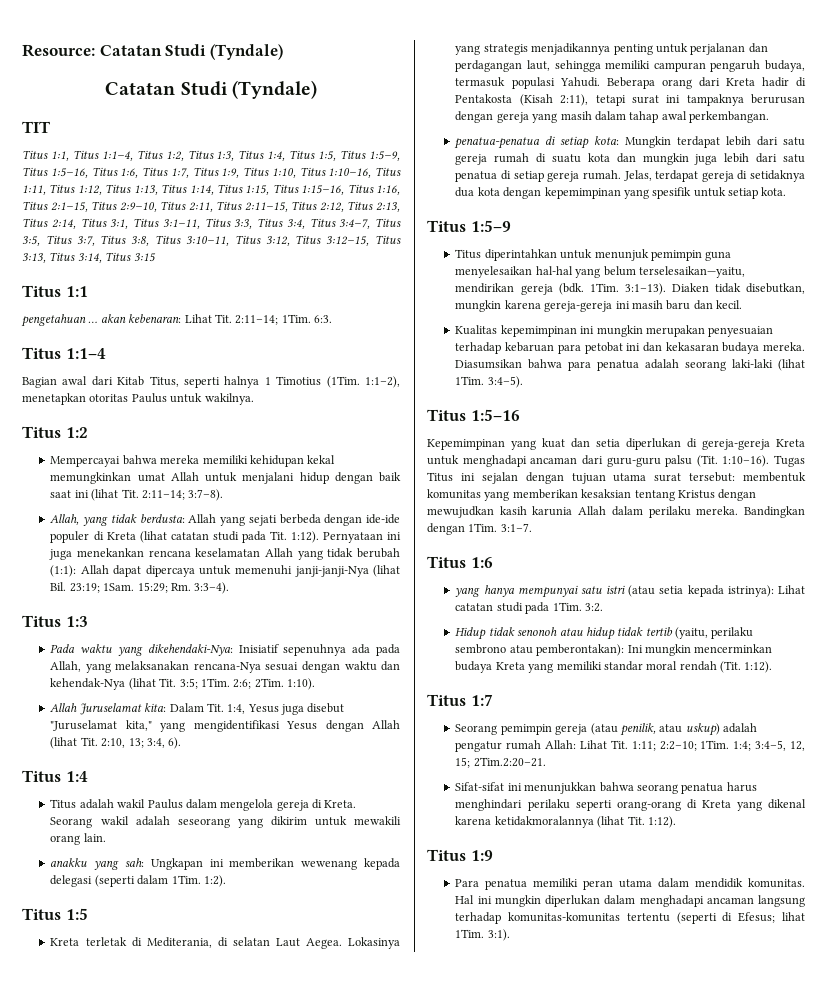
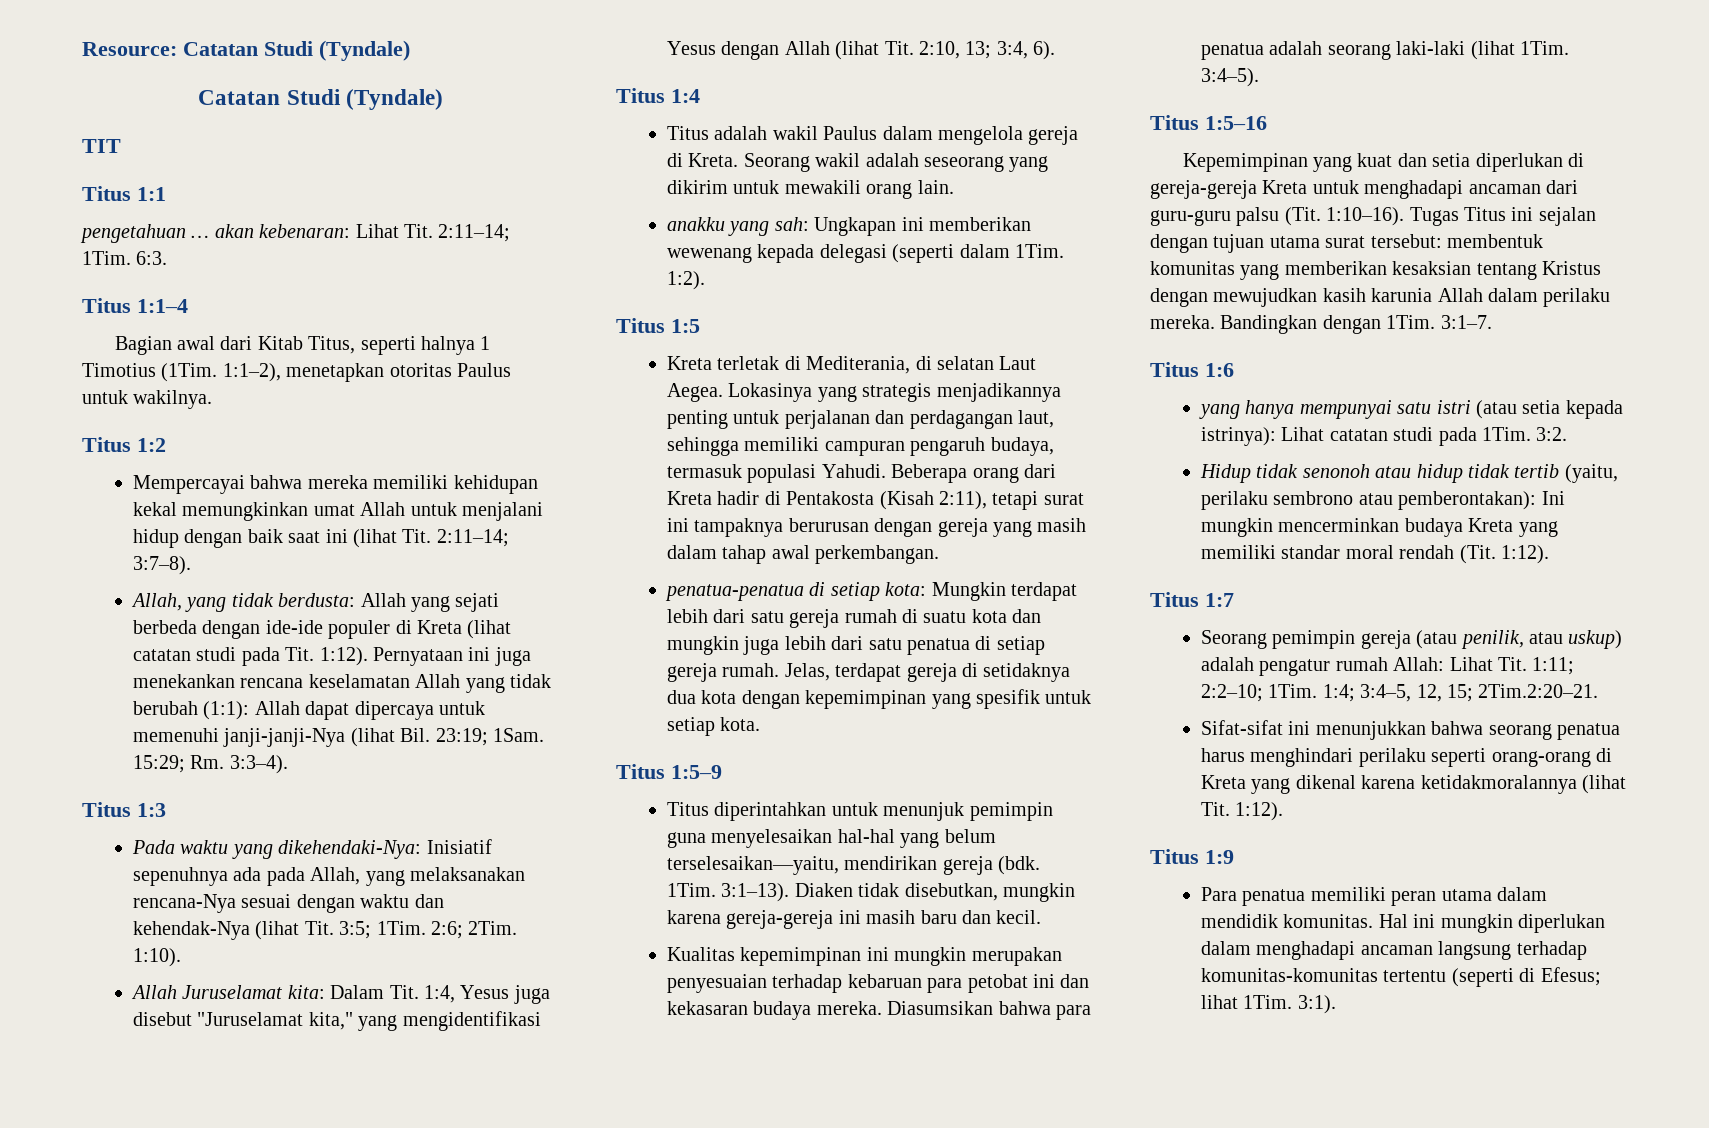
[22,150,400,161] [22,167,401,178] [22,184,401,195] [22,201,400,212] [22,218,401,229] [22,235,401,246] [22,252,156,263] // Titus 1:1, Titus 1:1–4, Titus 1:2, Titus 1:3, Titus 1:4, Titus 1:5, Titus 1:5–9, Titus 1:5–16, Titus 1:6, Titus 1:7, Titus 1:9, Titus 1:10, Titus 1:10–16, Titus 1:11, Titus 1:12, Titus 1:13, Titus 1:14, Titus 1:15, Titus 1:15–16, Titus 1:16, Titus 2:1–15, Titus 2:9–10, Titus 2:11, Titus 2:11–15, Titus 2:12, Titus 2:13, Titus 2:14, Titus 3:1, Titus 3:1–11, Titus 3:3, Titus 3:4, Titus 3:4–7, Titus 3:5, Titus 3:7, Titus 3:8, Titus 3:10–11, Titus 3:12, Titus 3:12–15, Titus 3:13, Titus 3:14, Titus 3:15 -> (121, 146) none

